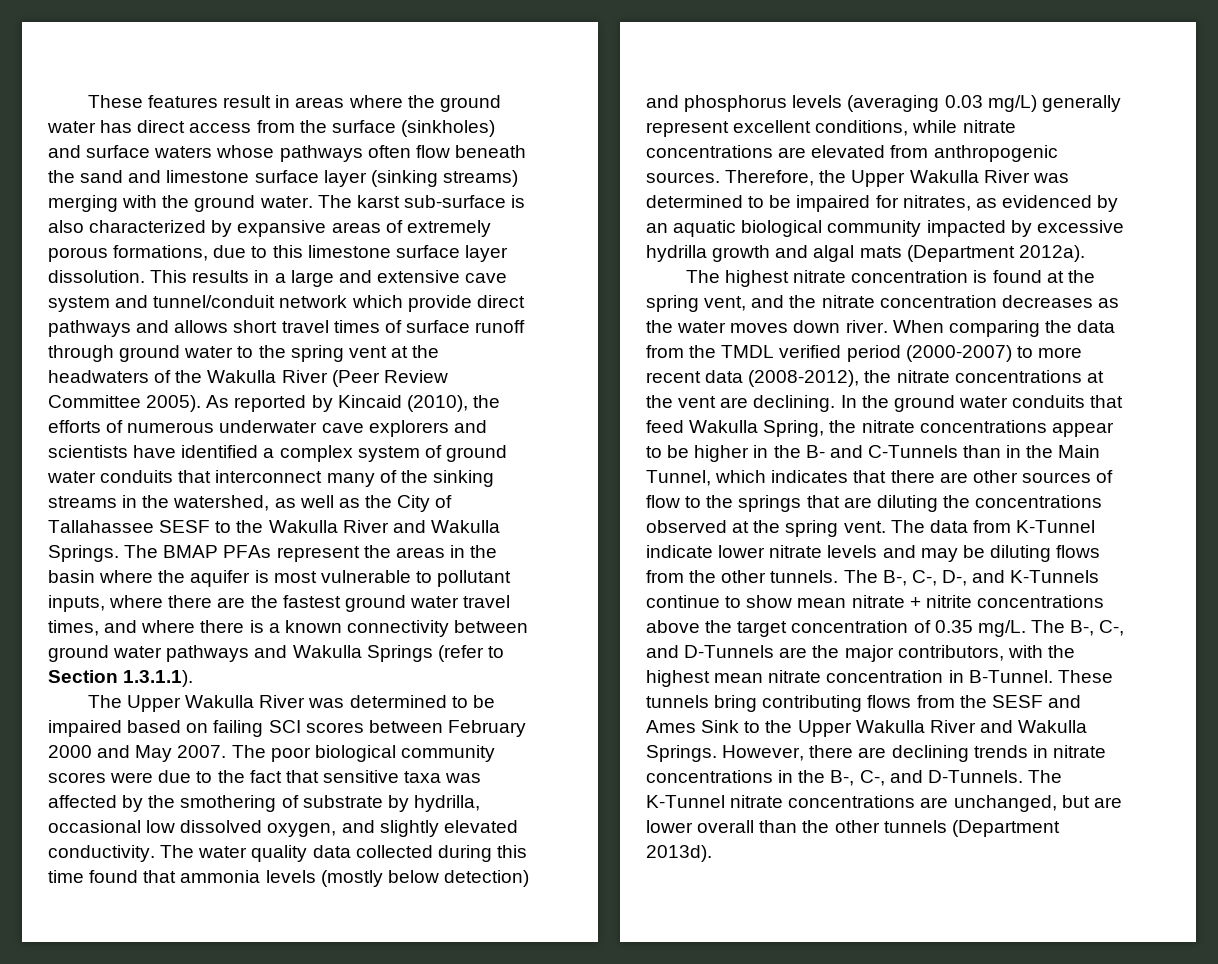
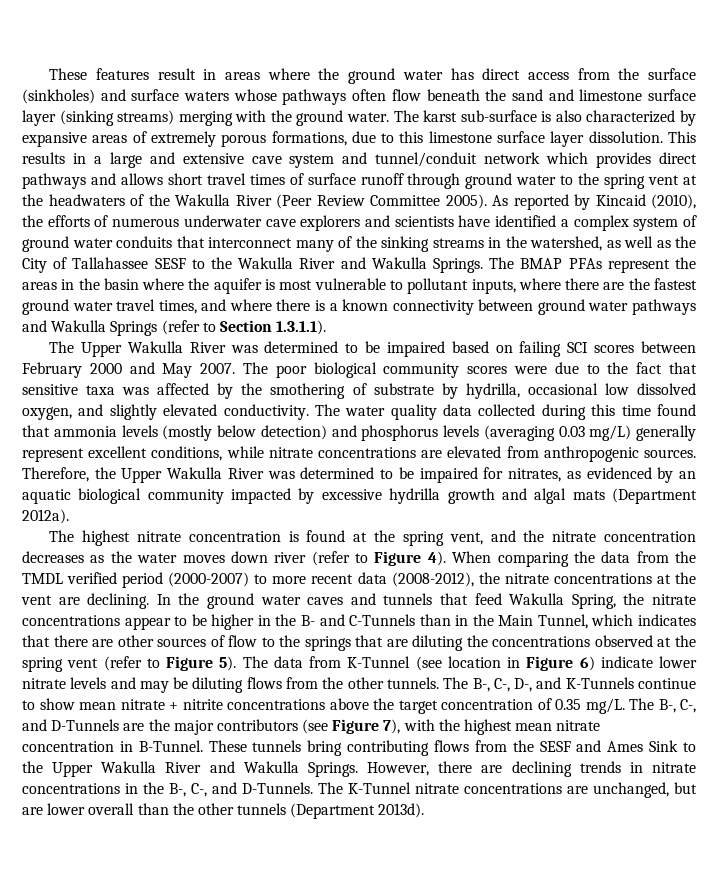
[407,295,472,312] provide -> [596,152,652,168] provides
[845,320,888,333] river. -> [274,551,446,566] river (refer to Figure 4).
[1012,395,1086,408] conduits -> [307,593,433,605] caves and tunnels
[843,520,1096,533] vent. The data from K-Tunnel -> [67,656,595,671] vent (refer to Figure 5). The data from K-Tunnel (see location in Figure 6)
[897,645,1004,661] contributors, -> [216,719,401,734] contributors (see Figure 7),

